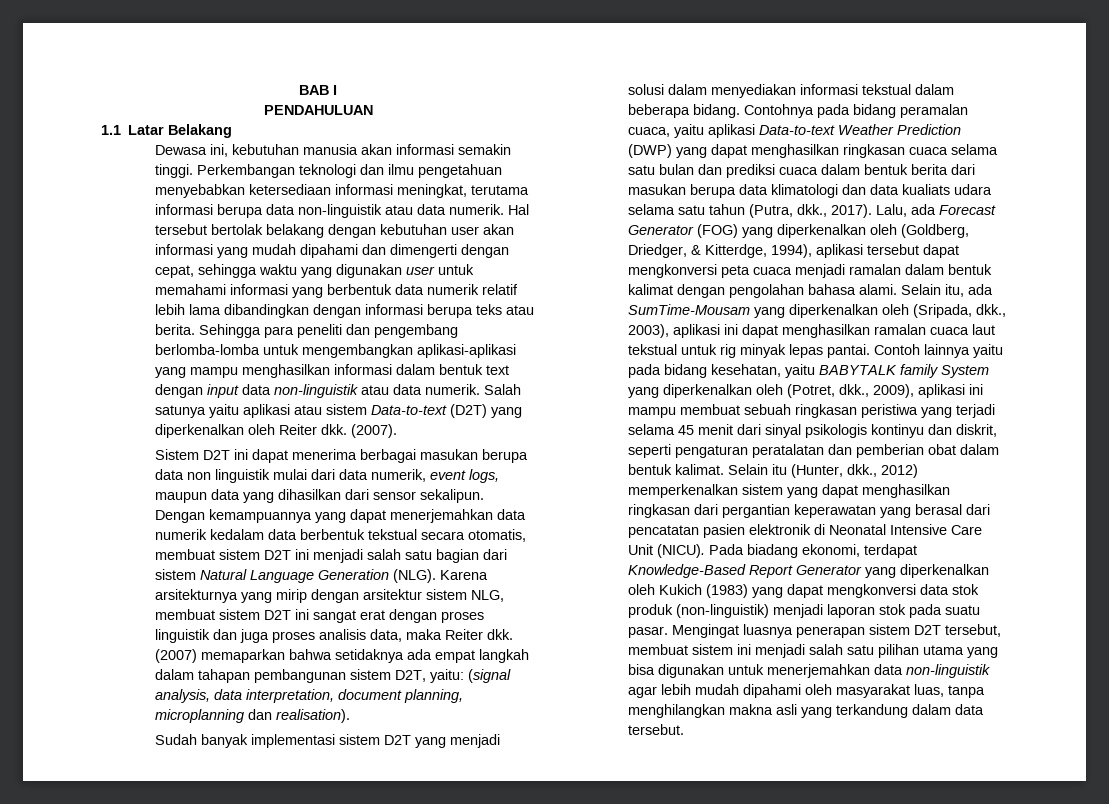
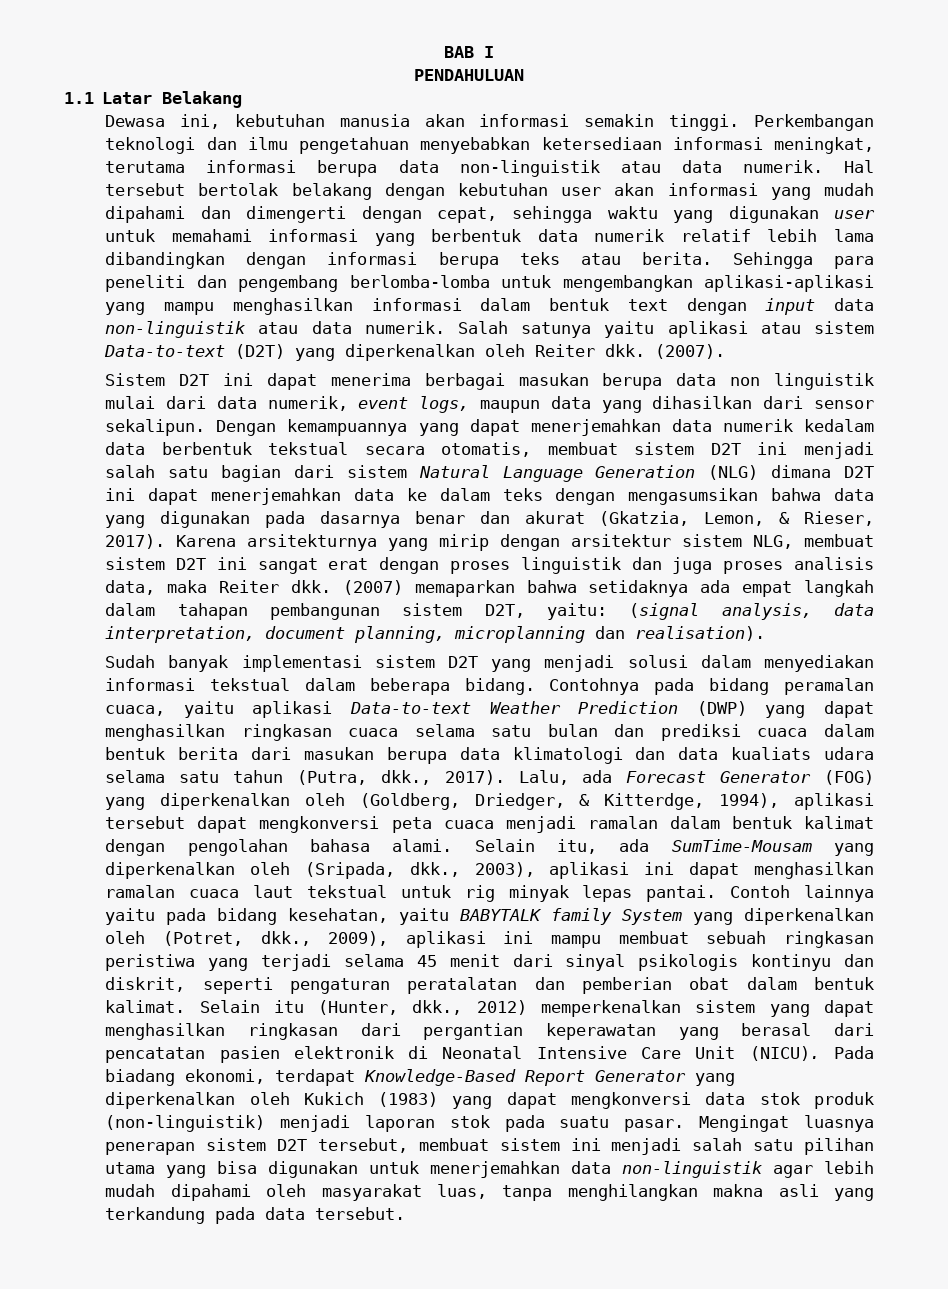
[392,569,436,583] (NLG). -> [708,465,875,480] [105,488,875,505] [105,511,875,528] [105,534,166,549] (NLG) dimana D2T ini dapat menerjemahkan data ke dalam teks dengan mengasumsikan bahwa data yang digunakan pada dasarnya benar dan akurat (Gkatzia, Lemon, & Rieser, 2017).
[911,704,951,715] dalam -> [215,1207,256,1224] pada

